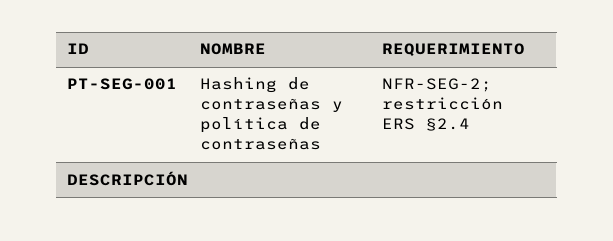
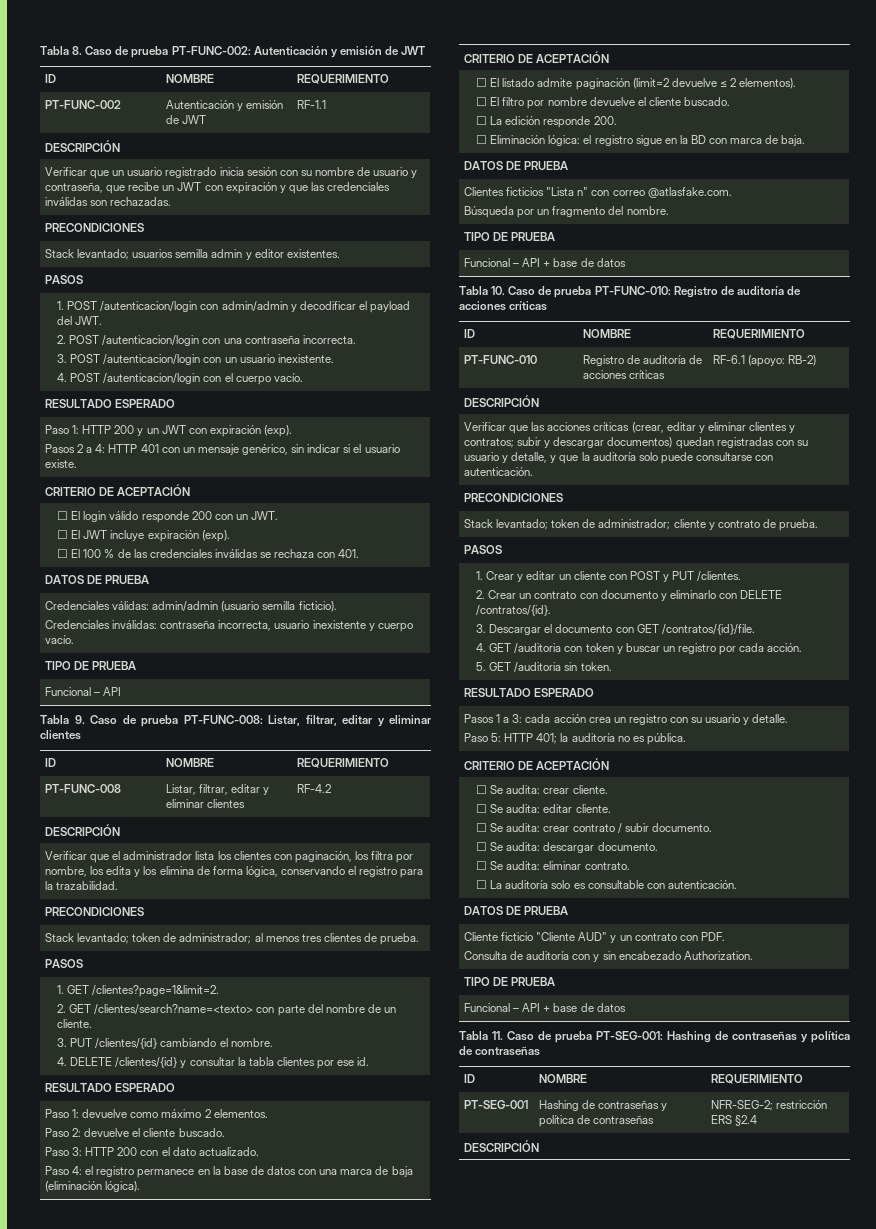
(67, 48) none -> [40,46,426,58] [45,74,57,83] [166,74,215,83] [297,74,390,84] [45,100,122,109] [166,100,284,111] [166,115,207,124] [297,100,327,109] [45,140,121,152] [45,167,418,179] [45,182,391,194] [45,197,172,206] [45,223,145,232] [45,249,340,260] [45,275,84,284] [57,301,410,313] [57,316,103,325] [57,335,356,346] [57,354,334,365] [57,373,303,385] [45,399,176,408] [45,425,292,437] [45,444,400,455] [45,459,78,468] [45,484,191,496] [57,511,278,523] [57,530,230,542] [57,549,360,558] [45,575,150,584] [45,601,337,612] [45,620,413,632] [45,635,75,644] [45,661,137,670] [45,687,122,696] [40,715,431,727] [40,730,81,740] [45,758,57,767] [166,758,215,767] [297,758,390,768] [45,784,122,793] [166,784,270,795] [166,799,246,808] [297,784,332,793] [45,824,121,836] [45,851,414,863] [45,866,424,878] [45,881,119,890] [45,907,145,916] [45,933,420,945] [45,959,84,968] [57,985,220,997] [57,1004,396,1016] [57,1019,93,1028] [57,1038,273,1049] [57,1057,370,1069] [45,1083,176,1092] [45,1109,268,1118] [45,1128,225,1137] [45,1147,259,1156] [45,1166,413,1178] [45,1181,141,1192] [464,51,610,63] [476,78,797,90] [476,97,730,109] [476,116,617,128] [476,135,806,146] [464,161,569,170] [464,187,732,198] [464,206,669,218] [464,232,556,241] [464,258,626,267] [459,286,801,298] [459,301,548,311] [464,329,476,338] [583,329,632,338] [713,329,806,339] [464,355,538,364] [583,355,703,366] [583,370,666,379] [713,355,817,367] [464,395,540,407] [464,422,796,434] [464,437,808,449] [464,452,774,464] [464,467,534,476] [464,493,564,502] [464,519,818,531] [464,545,503,554] [476,571,742,582] [476,590,783,601] [476,605,552,616] [476,624,755,635] [476,643,803,655] [476,662,612,673] [464,688,595,697] [464,714,789,725] [464,733,686,745] [464,758,610,770] [476,785,608,794] [476,804,611,813] [476,823,712,834] [476,842,658,853] [476,861,630,870] [476,880,737,889] [464,906,569,915] [464,932,725,943] [464,951,753,962] [464,977,556,986] [464,1003,626,1012] [459,1031,850,1043] [459,1046,541,1056] Tabla 8. Caso de prueba PT-FUNC-002: Autenticación y emisión de JWT // ID | NOMBRE | REQUERIMIENTO // PT-FUNC-002 | Autenticación y emisión de JWT | RF-1.1 // DESCRIPCIÓN // Verificar que un usuario registrado inicia sesión con su nombre de usuario y contraseña, que recibe un JWT con expiración y que las credenciales inválidas son rechazadas. // PRECONDICIONES // Stack levantado; usuarios semilla admin y editor existentes. // PASOS // 1. POST /autenticacion/login con admin/admin y decodificar el payload del JWT. // 2. POST /autenticacion/login con una contraseña incorrecta. // 3. POST /autenticacion/login con un usuario inexistente. // 4. POST /autenticacion/login con el cuerpo vacío. // RESULTADO ESPERADO // Paso 1: HTTP 200 y un JWT con expiración (exp). // Pasos 2 a 4: HTTP 401 con un mensaje genérico, sin indicar si el usuario existe. // CRITERIO DE ACEPTACIÓN // ☐ El login válido responde 200 con un JWT. // ☐ El JWT incluye expiración (exp). // ☐ El 100 % de las credenciales inválidas se rechaza con 401. // DATOS DE PRUEBA // Credenciales válidas: admin/admin (usuario semilla ficticio). // Credenciales inválidas: contraseña incorrecta, usuario inexistente y cuerpo vacío. // TIPO DE PRUEBA // Funcional – API // Tabla 9. Caso de prueba PT-FUNC-008: Listar, filtrar, editar y eliminar clientes // ID | NOMBRE | REQUERIMIENTO // PT-FUNC-008 | Listar, filtrar, editar y eliminar clientes | RF-4.2 // DESCRIPCIÓN // Verificar que el administrador lista los clientes con paginación, los filtra por nombre, los edita y los elimina de forma lógica, conservando el registro para la trazabilidad. // PRECONDICIONES // Stack levantado; token de administrador; al menos tres clientes de prueba. // PASOS // 1. GET /clientes?page=1&limit=2. // 2. GET /clientes/search?name=<texto> con parte del nombre de un cliente. // 3. PUT /clientes/{id} cambiando el nombre. // 4. DELETE /clientes/{id} y consultar la tabla clientes por ese id. // RESULTADO ESPERADO // Paso 1: devuelve como máximo 2 elementos. // Paso 2: devuelve el cliente buscado. // Paso 3: HTTP 200 con el dato actualizado. // Paso 4: el registro permanece en la base de datos con una marca de baja (eliminación lógica). // CRITERIO DE ACEPTACIÓN // ☐ El listado admite paginación (limit=2 devuelve ≤ 2 elementos). // ☐ El filtro por nombre devuelve el cliente buscado. // ☐ La edición responde 200. // ☐ Eliminación lógica: el registro sigue en la BD con marca de baja. // DATOS DE PRUEBA // Clientes ficticios "Lista n" con correo @atlasfake.com. // Búsqueda por un fragmento del nombre. // TIPO DE PRUEBA // Funcional – API + base de datos // Tabla 10. Caso de prueba PT-FUNC-010: Registro de auditoría de acciones críticas // ID | NOMBRE | REQUERIMIENTO // PT-FUNC-010 | Registro de auditoría de acciones críticas | RF-6.1 (apoyo: RB-2) // DESCRIPCIÓN // Verificar que las acciones críticas (crear, editar y eliminar clientes y contratos; subir y descargar documentos) quedan registradas con su usuario y detalle, y que la auditoría solo puede consultarse con autenticación. // PRECONDICIONES // Stack levantado; token de administrador; cliente y contrato de prueba. // PASOS // 1. Crear y editar un cliente con POST y PUT /clientes. // 2. Crear un contrato con documento y eliminarlo con DELETE /contratos/{id}. // 3. Descargar el documento con GET /contratos/{id}/file. // 4. GET /auditoria con token y buscar un registro por cada acción. // 5. GET /auditoria sin token. // RESULTADO ESPERADO // Pasos 1 a 3: cada acción crea un registro con su usuario y detalle. // Paso 5: HTTP 401; la auditoría no es pública. // CRITERIO DE ACEPTACIÓN // ☐ Se audita: crear cliente. // ☐ Se audita: editar cliente. // ☐ Se audita: crear contrato / subir documento. // ☐ Se audita: descargar documento. // ☐ Se audita: eliminar contrato. // ☐ La auditoría solo es consultable con autenticación. // DATOS DE PRUEBA // Cliente ficticio "Cliente AUD" y un contrato con PDF. // Consulta de auditoría con y sin encabezado Authorization. // TIPO DE PRUEBA // Funcional – API + base de datos // Tabla 11. Caso de prueba PT-SEG-001: Hashing de contraseñas y política de contraseñas //

